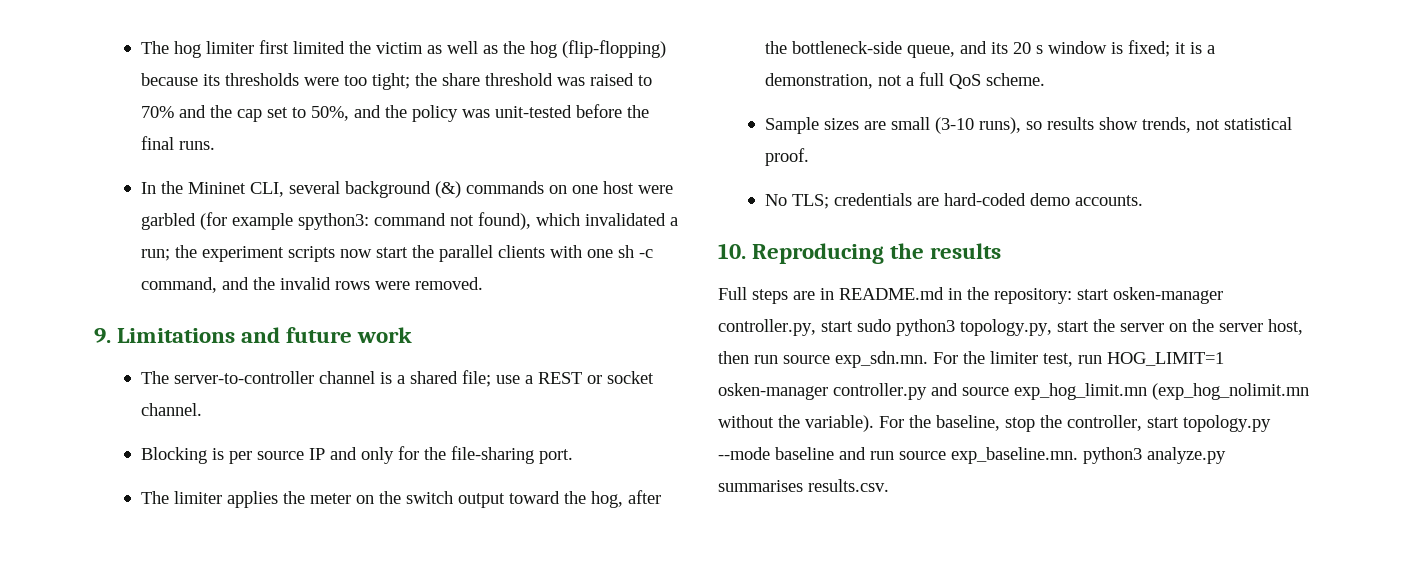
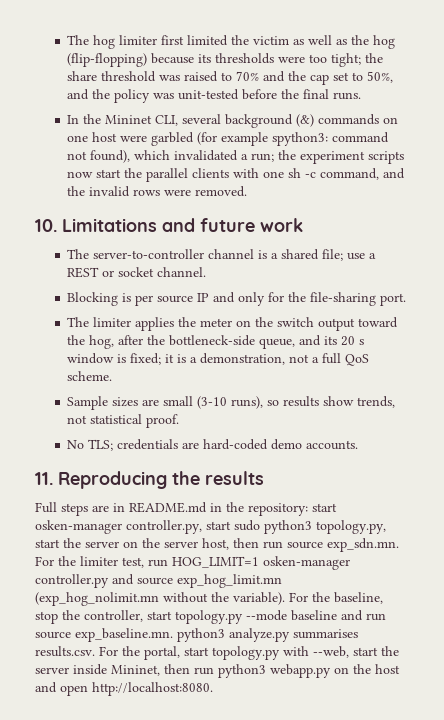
[94,328,111,343] 9. -> [35,219,57,232] 10.
[718,243,746,259] 10. -> [35,472,53,485] 11.
(889, 485) none -> [99,646,399,660] [35,664,400,678] [35,682,213,696] For the portal, start topology.py with --web, start the server inside Mininet, then run python3 webapp.py on the host and open http://localhost:8080.

